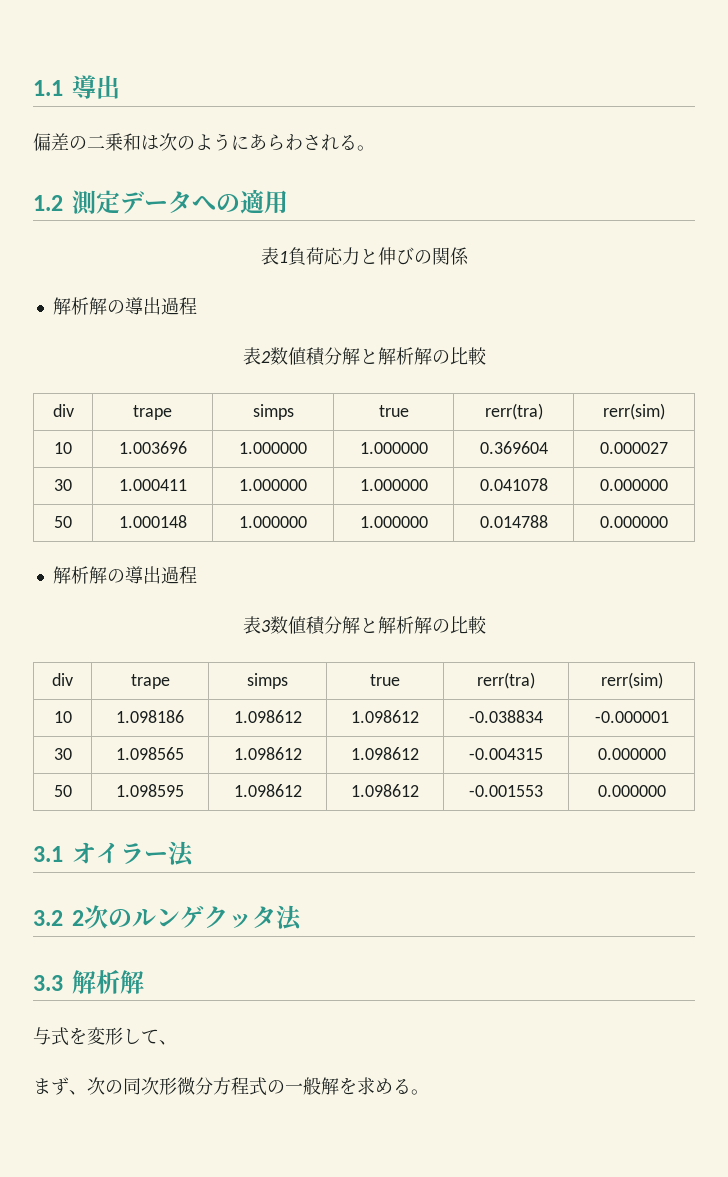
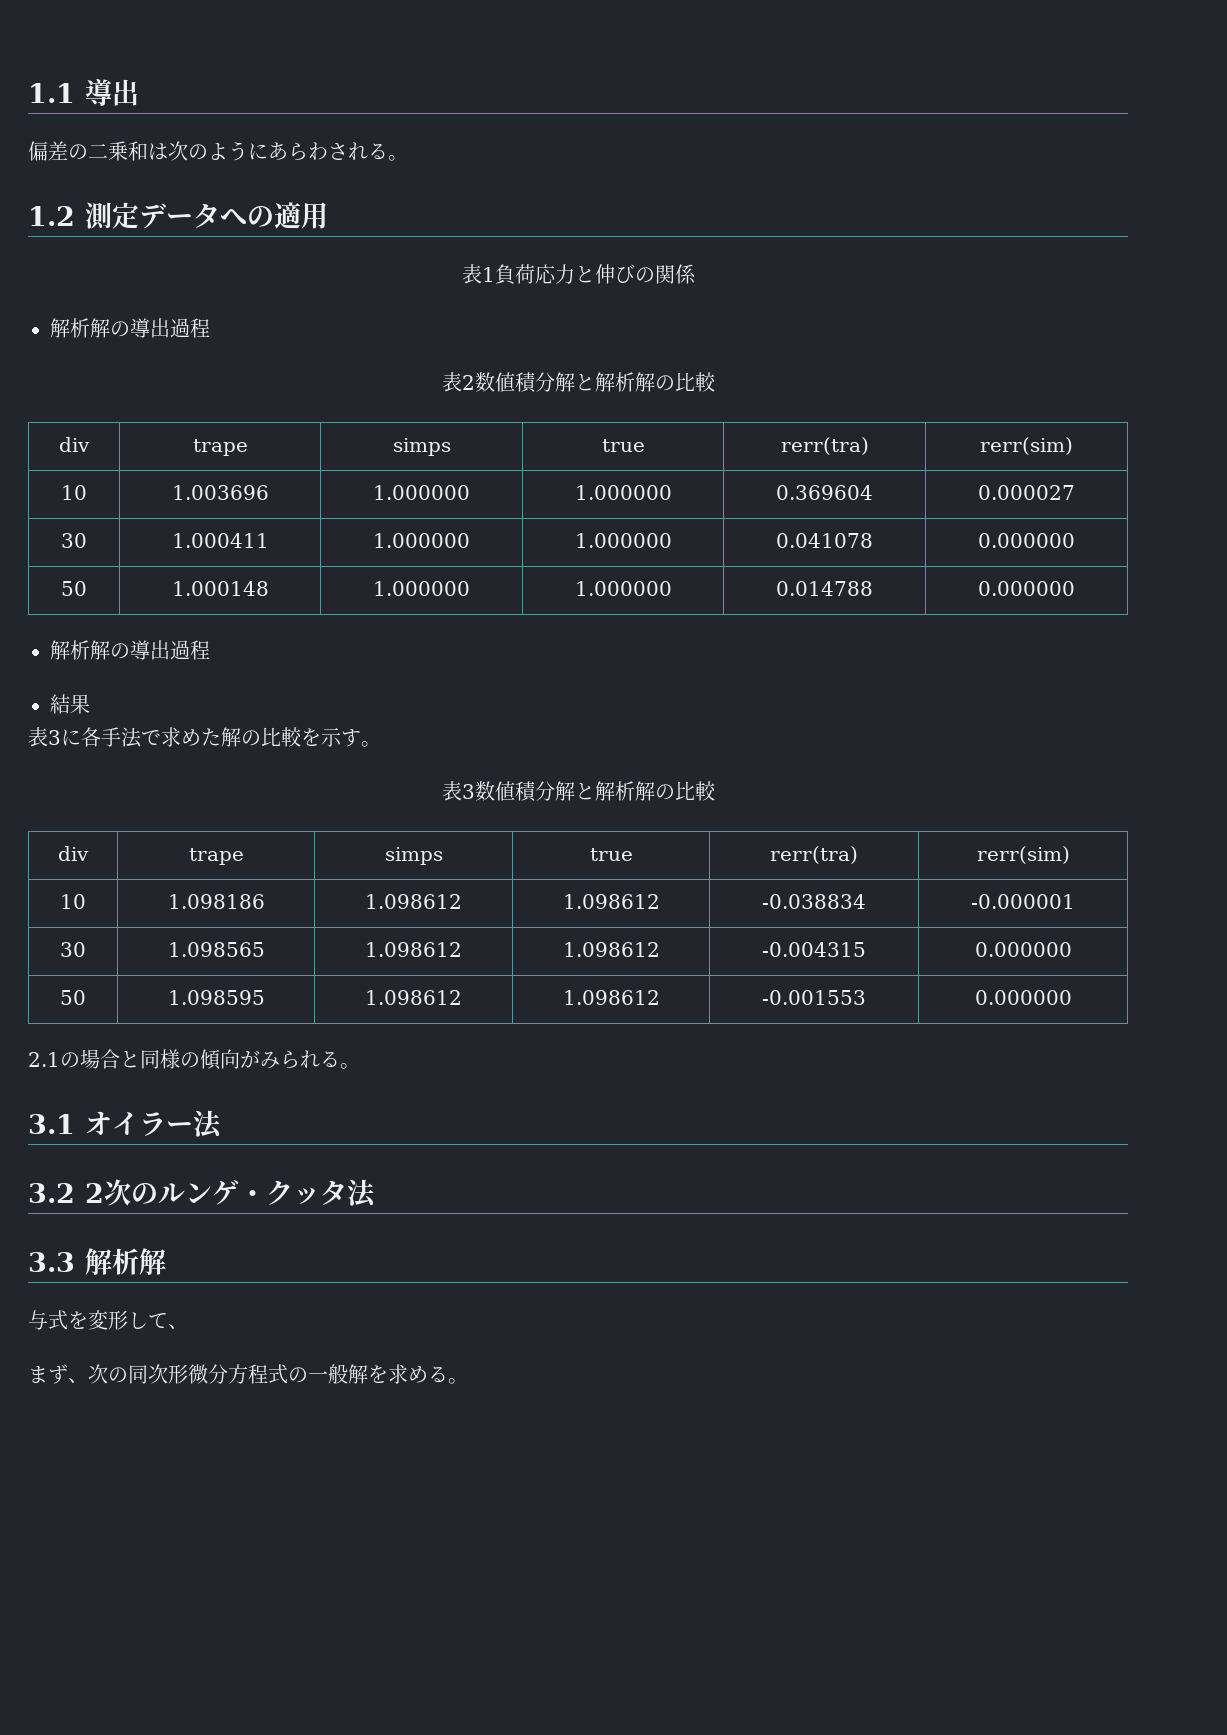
(197, 575) none -> [50,694,90,714] [28,727,381,748] // 結果 // 表3に各手法で求めた解の比較を示す。
(666, 791) none -> [28,1049,360,1070] // 2.1の場合と同様の傾向がみられる。
(204, 916) none -> [239,1190,266,1203] ・

